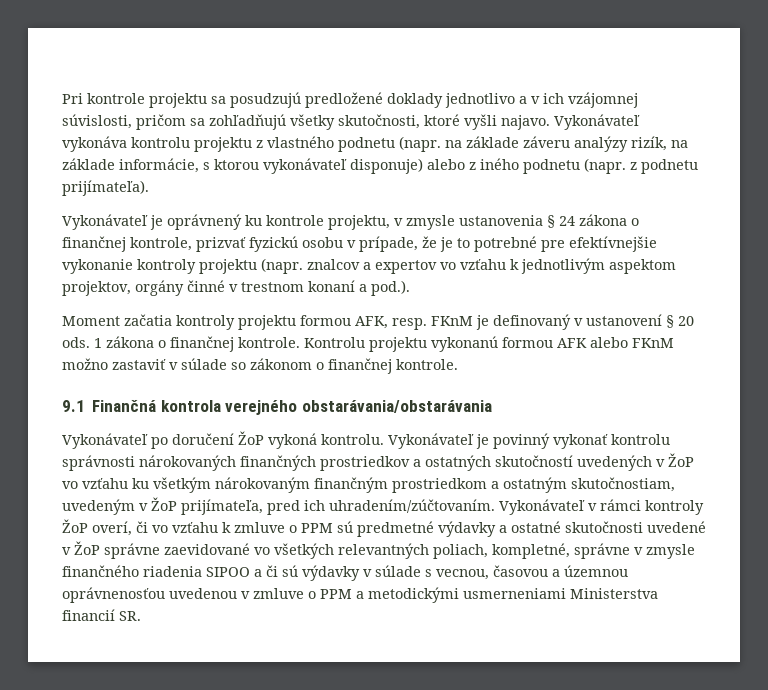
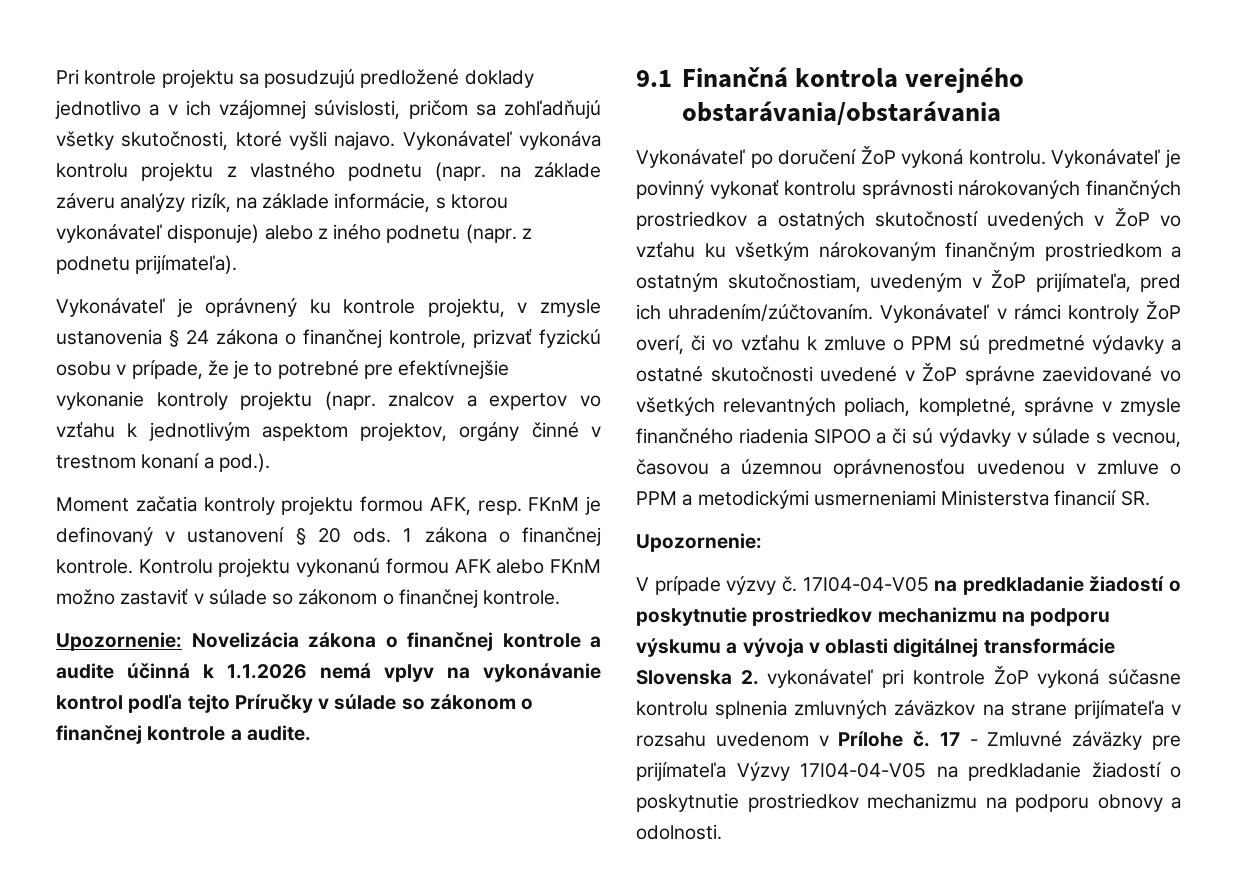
(458, 364) none -> [56,632,601,651] [56,663,601,682] [56,694,534,713] [56,725,311,744] // Upozornenie: Novelizácia zákona o finančnej kontrole a audite účinná k 1.1.2026 nemá vplyv na vykonávanie kontrol podľa tejto Príručky v súlade so zákonom o finančnej kontrole a audite.
(141, 616) none -> [636,533,762,552] [636,576,1181,595] [636,607,1111,626] [636,638,1115,658] [636,666,1181,688] [636,700,1181,719] [636,731,1181,750] [636,762,1181,781] [636,793,1181,812] [636,824,722,840] // Upozornenie: // V prípade výzvy č. 17I04-04-V05 na predkladanie žiadostí o poskytnutie prostriedkov mechanizmu na podporu výskumu a vývoja v oblasti digitálnej transformácie Slovenska 2. vykonávateľ pri kontrole ŽoP vykoná súčasne kontrolu splnenia zmluvných záväzkov na strane prijímateľa v rozsahu uvedenom v Prílohe č. 17 - Zmluvné záväzky pre prijímateľa Výzvy 17I04-04-V05 na predkladanie žiadostí o poskytnutie prostriedkov mechanizmu na podporu obnovy a odolnosti.

